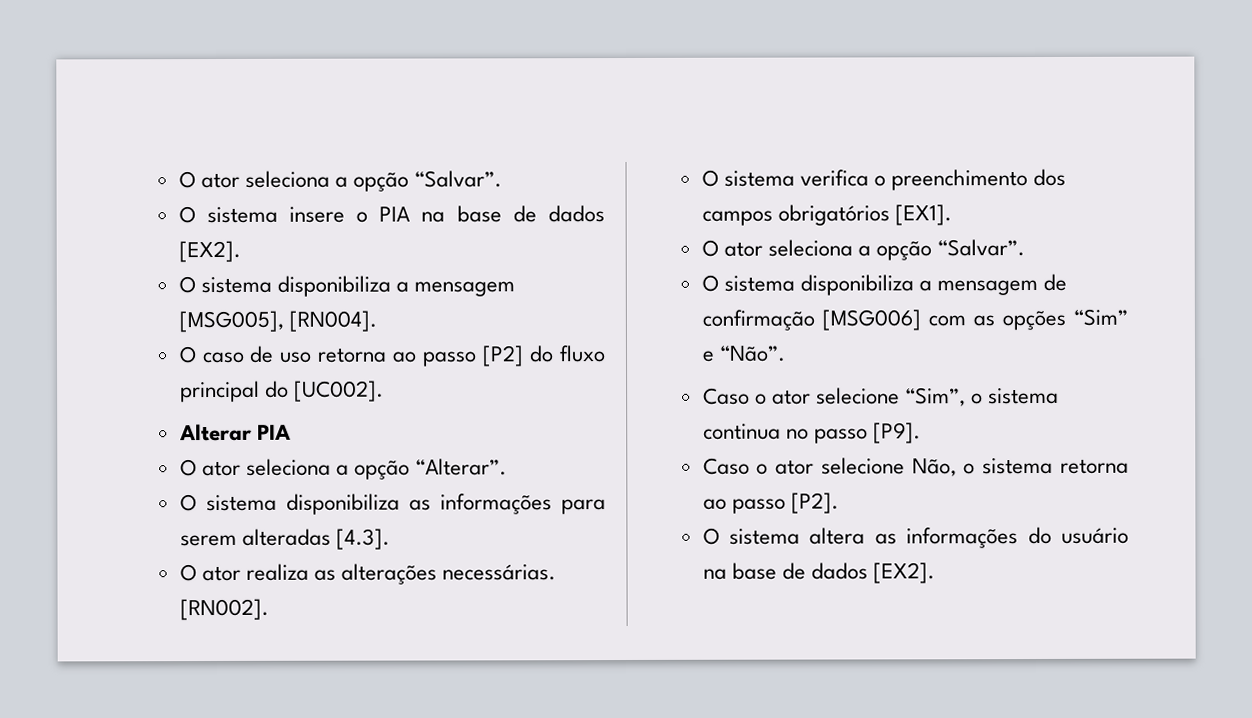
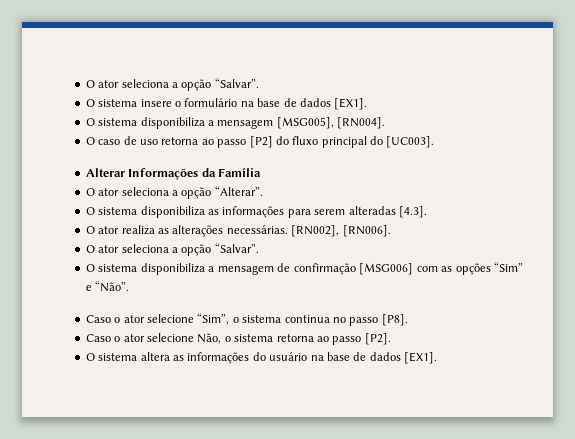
[379,205,605,223] [178,240,241,263] PIA na base de dados [EX2]. -> [184,98,368,110] formulário na base de dados [EX1].
[293,380,384,402] [UC002]. -> [386,136,435,148] [UC003].
[256,424,291,440] PIA -> [128,167,262,180] Informações da Família
[179,598,269,621] [701,168,1067,191] [701,204,952,226] [RN002]. // O sistema verifica o preenchimento dos campos obrigatórios [EX1]. -> [291,225,391,237] [RN002], [RN006].
[872,422,921,444] [P9]. -> [381,314,408,326] [P8].
[872,562,935,584] [EX2]. -> [404,352,438,364] [EX1].

